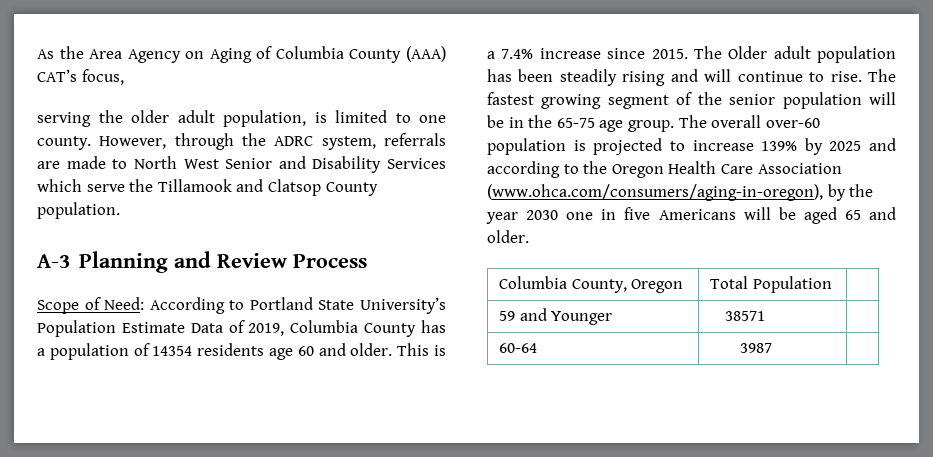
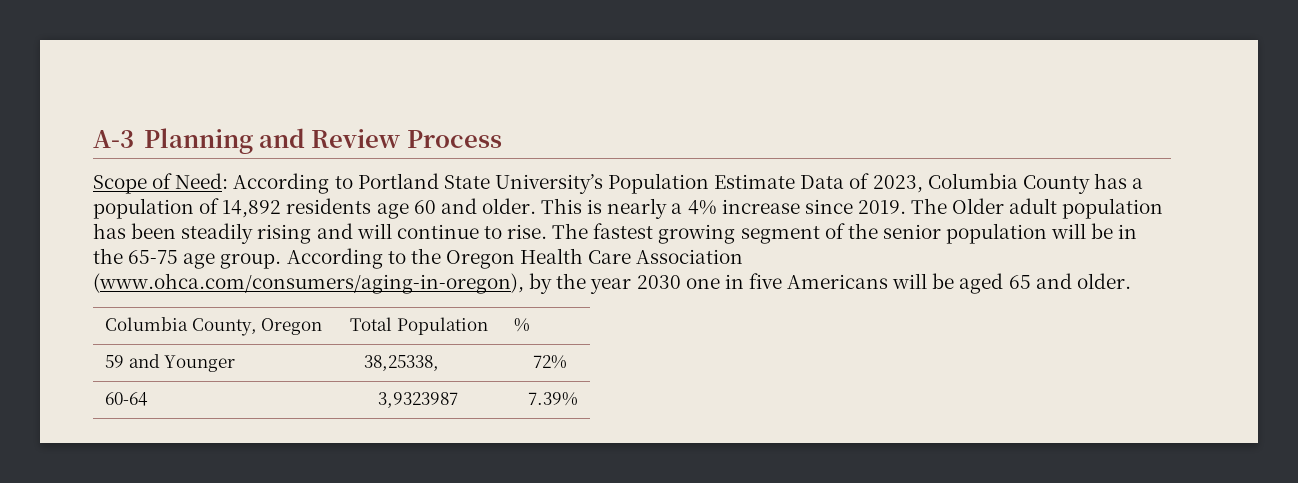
[37,46,446,63] [37,69,124,85] [37,110,446,127] [37,133,446,150] [37,156,446,173] [37,179,378,196] [37,202,120,219] As the Area Agency on Aging of Columbia County (AAA) CAT’s focus, // serving the older adult population, is limited to one county. However, through the ADRC system, referrals are made to North West Senior and Disability Services which serve the Tillamook and Clatsop County population. // -> (93, 139) none
[248,323,285,336] 2019, -> [872,175,923,193] 2023,
[152,346,193,356] 14354 -> [222,200,282,218] 14,892
[487,49,534,59] a 7.4% -> [607,198,717,219] nearly a 4%
[651,49,688,59] 2015. -> [857,200,906,214] 2019.
[678,115,820,128] [487,138,896,155] [487,161,560,178] The overall over-60 population is projected to increase 139% by 2025 and according -> [286,248,383,269] According
(832, 284) none -> [514,318,531,332] %
[725,311,766,321] 38571 | -> [364,355,440,371] [533,355,568,369] 38,25338, | 72%
[740,343,773,353] 3987 | -> [378,392,459,408] [527,392,578,406] 3,9323987 | 7.39%

